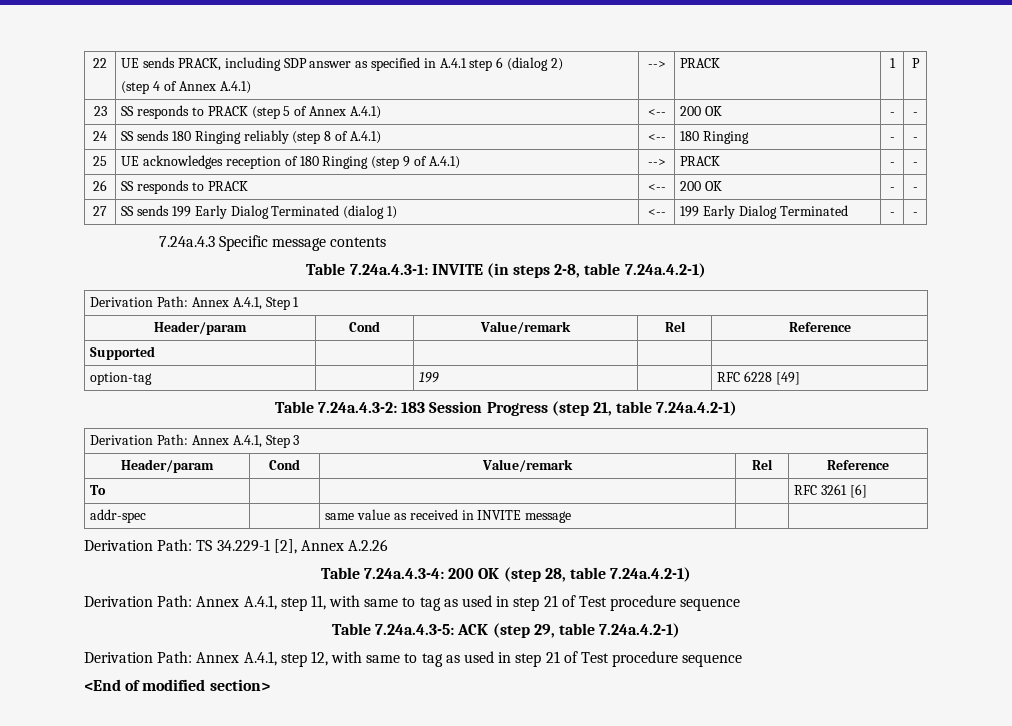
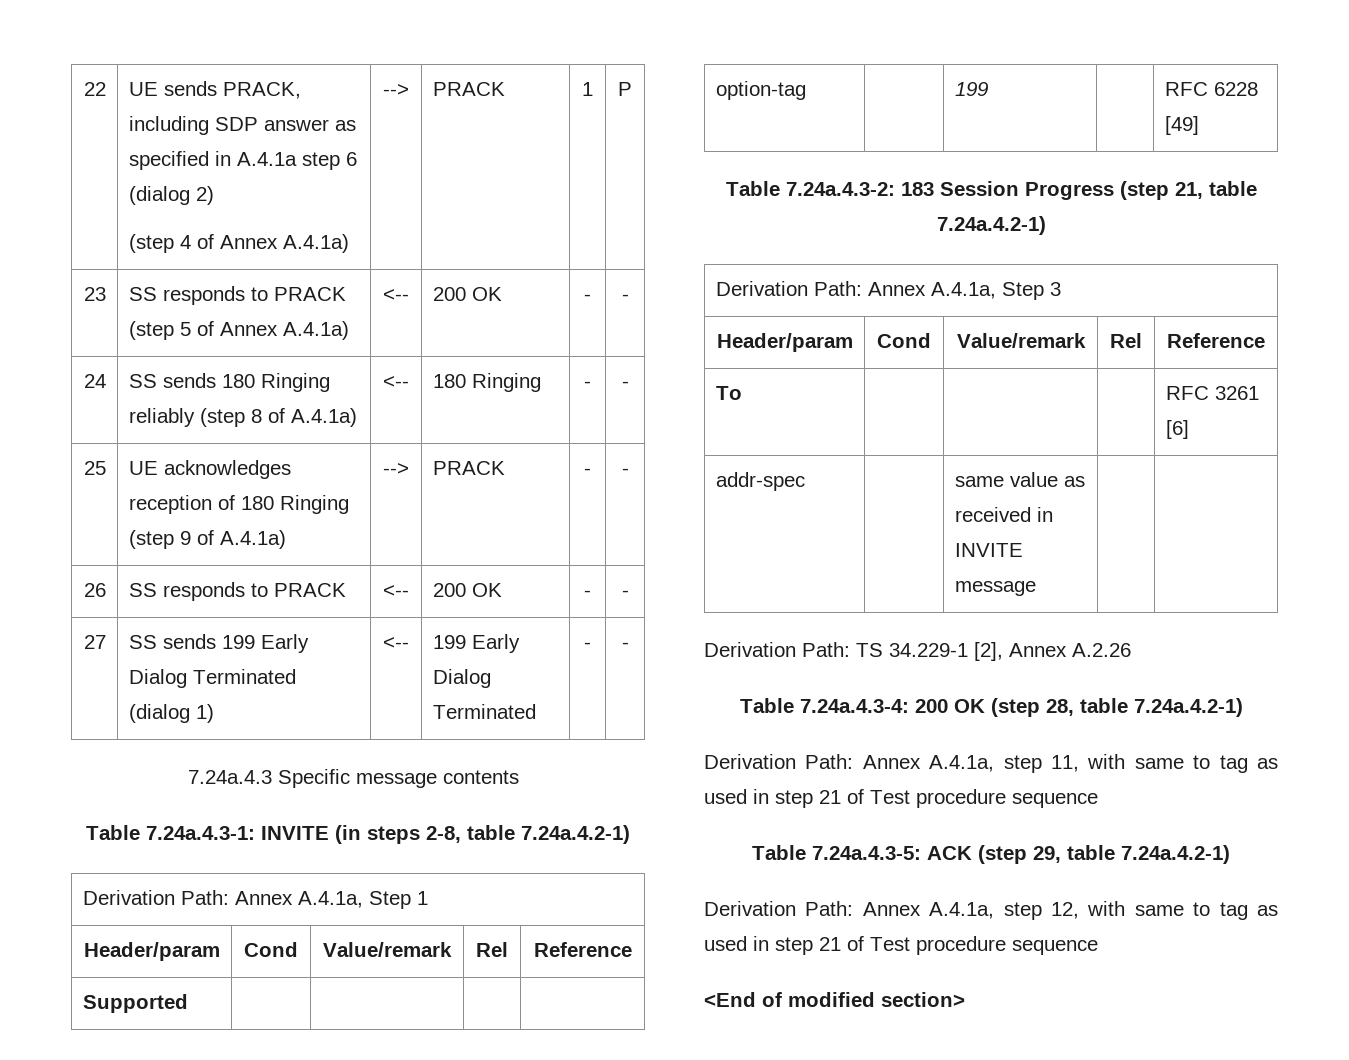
[439,58,467,68] A.4.1 -> [236,152,297,166] A.4.1a
[219,81,251,94] A.4.1) -> [282,234,349,253] A.4.1a)
[349,106,381,119] A.4.1) -> [282,321,349,340] A.4.1a)
[349,131,381,144] A.4.1) -> [290,408,357,427] A.4.1a)
[428,156,460,169] A.4.1) -> [219,530,286,549] A.4.1a)
[232,297,262,310] A.4.1, -> [297,891,363,908] A.4.1a,
[232,435,262,448] A.4.1, -> [930,282,996,299] A.4.1a,
[243,595,277,610] A.4.1, -> [929,755,995,772] A.4.1a,
[243,651,277,666] A.4.1, -> [929,902,995,919] A.4.1a,

